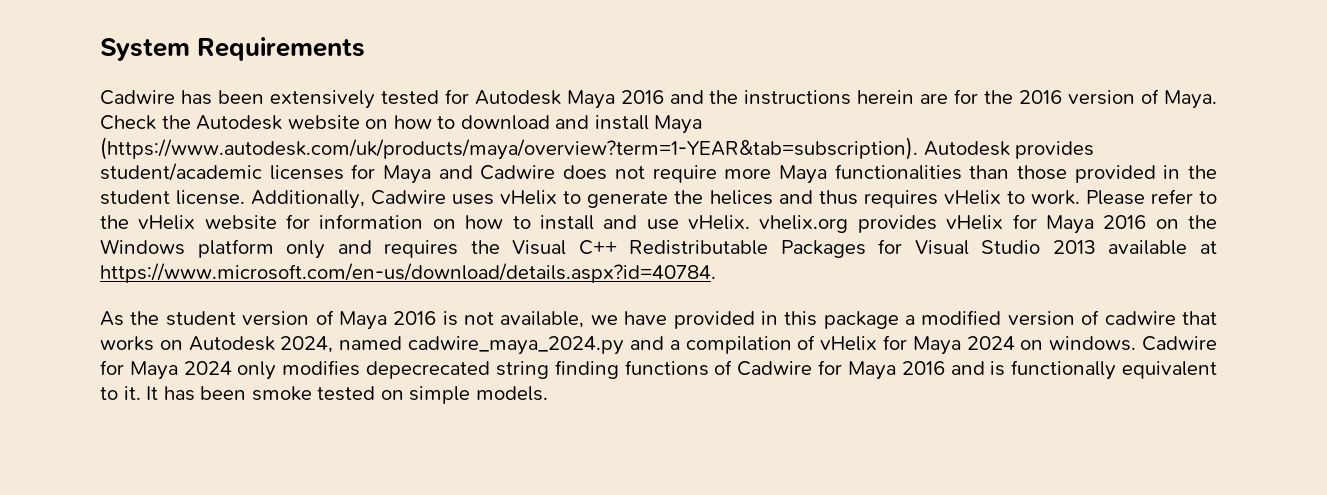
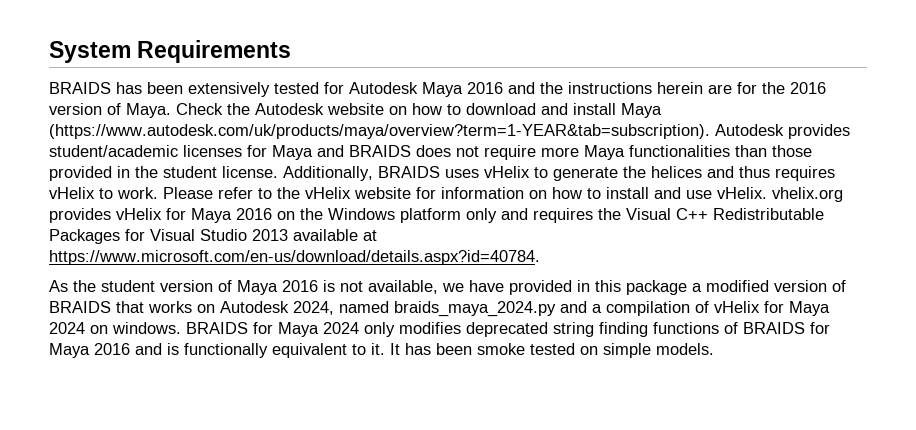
[100,90,175,105] Cadwire -> [49,82,111,94] BRAIDS
[480,165,556,180] Cadwire -> [349,145,411,157] BRAIDS
[371,190,447,205] Cadwire -> [378,166,440,178] BRAIDS
[1104,311,1176,325] cadwire -> [49,301,111,313] BRAIDS
[408,336,625,355] cadwire_maya_2024.py -> [394,301,556,317] braids_maya_2024.py
[1142,336,1217,351] Cadwire -> [186,322,248,334] BRAIDS
[366,361,491,379] depecrecated -> [466,322,548,337] deprecated
[737,361,813,376] Cadwire -> [743,322,805,334] BRAIDS

